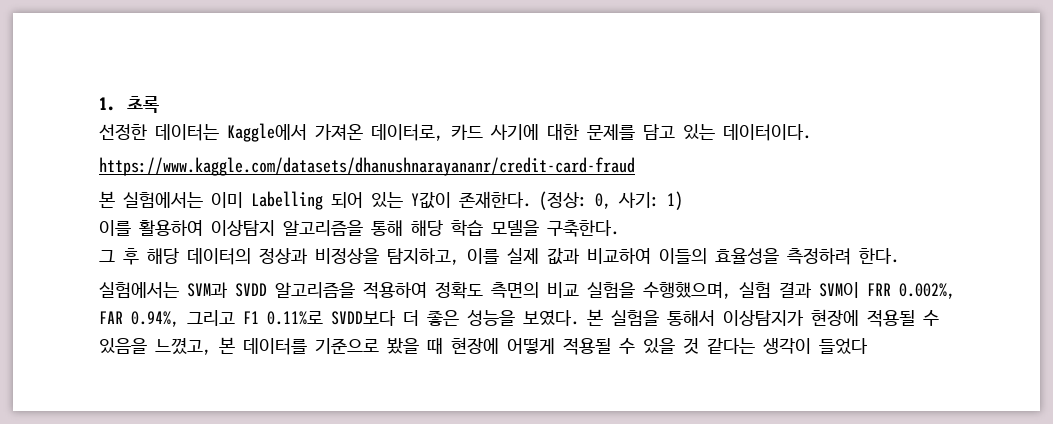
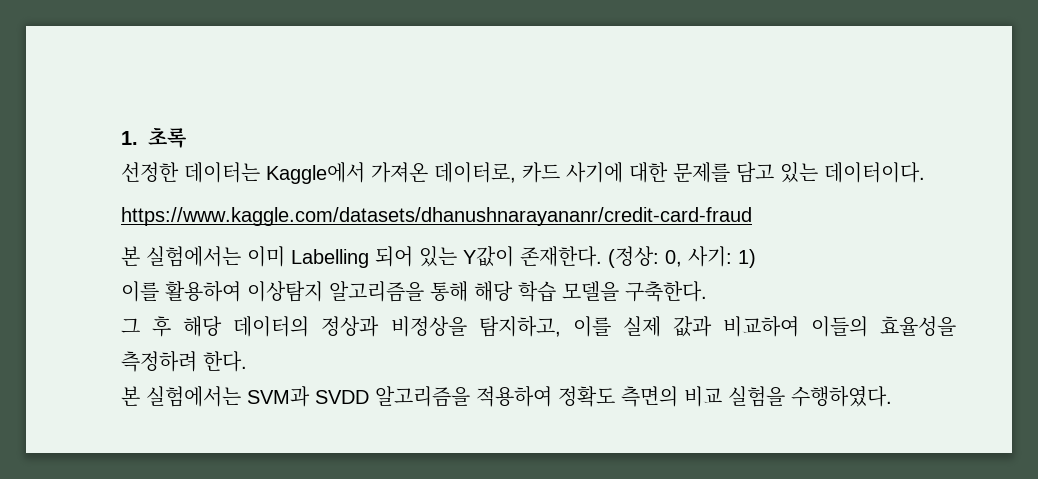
(899, 256) none -> [121,386,141,406] 본
[642,282,955,299] [98,309,939,327] [98,337,868,355] 수행했으며, 실험 결과 SVM이 FRR 0.002%, FAR 0.94%, 그리고 F1 0.11%로 SVDD보다 더 좋은 성능을 보였다. 본 실험을 통해서 이상탐지가 현장에 적용될 수 있음을 느꼈고, 본 데이터를 기준으로 봤을 때 현장에 어떻게 적용될 수 있을 것 같다는 생각이 들었다 -> [791,386,893,407] 수행하였다.

